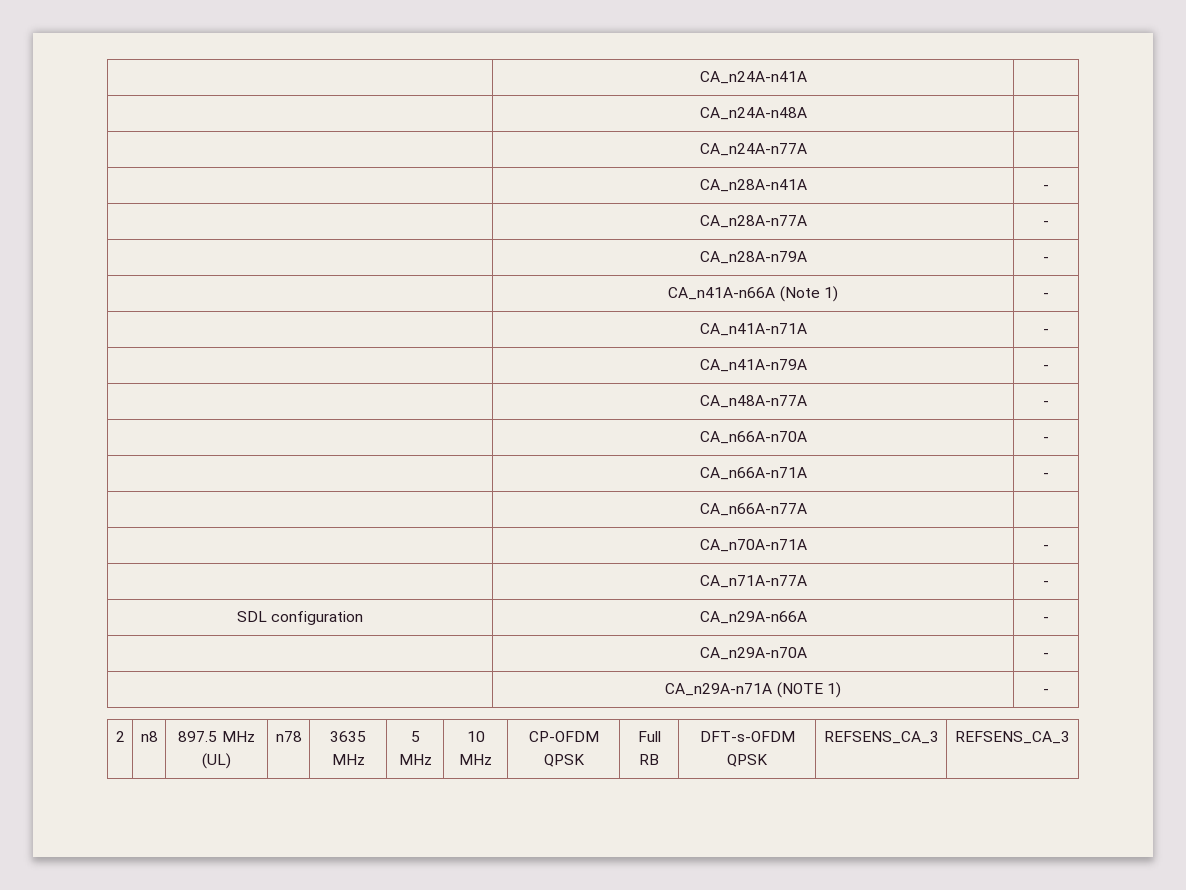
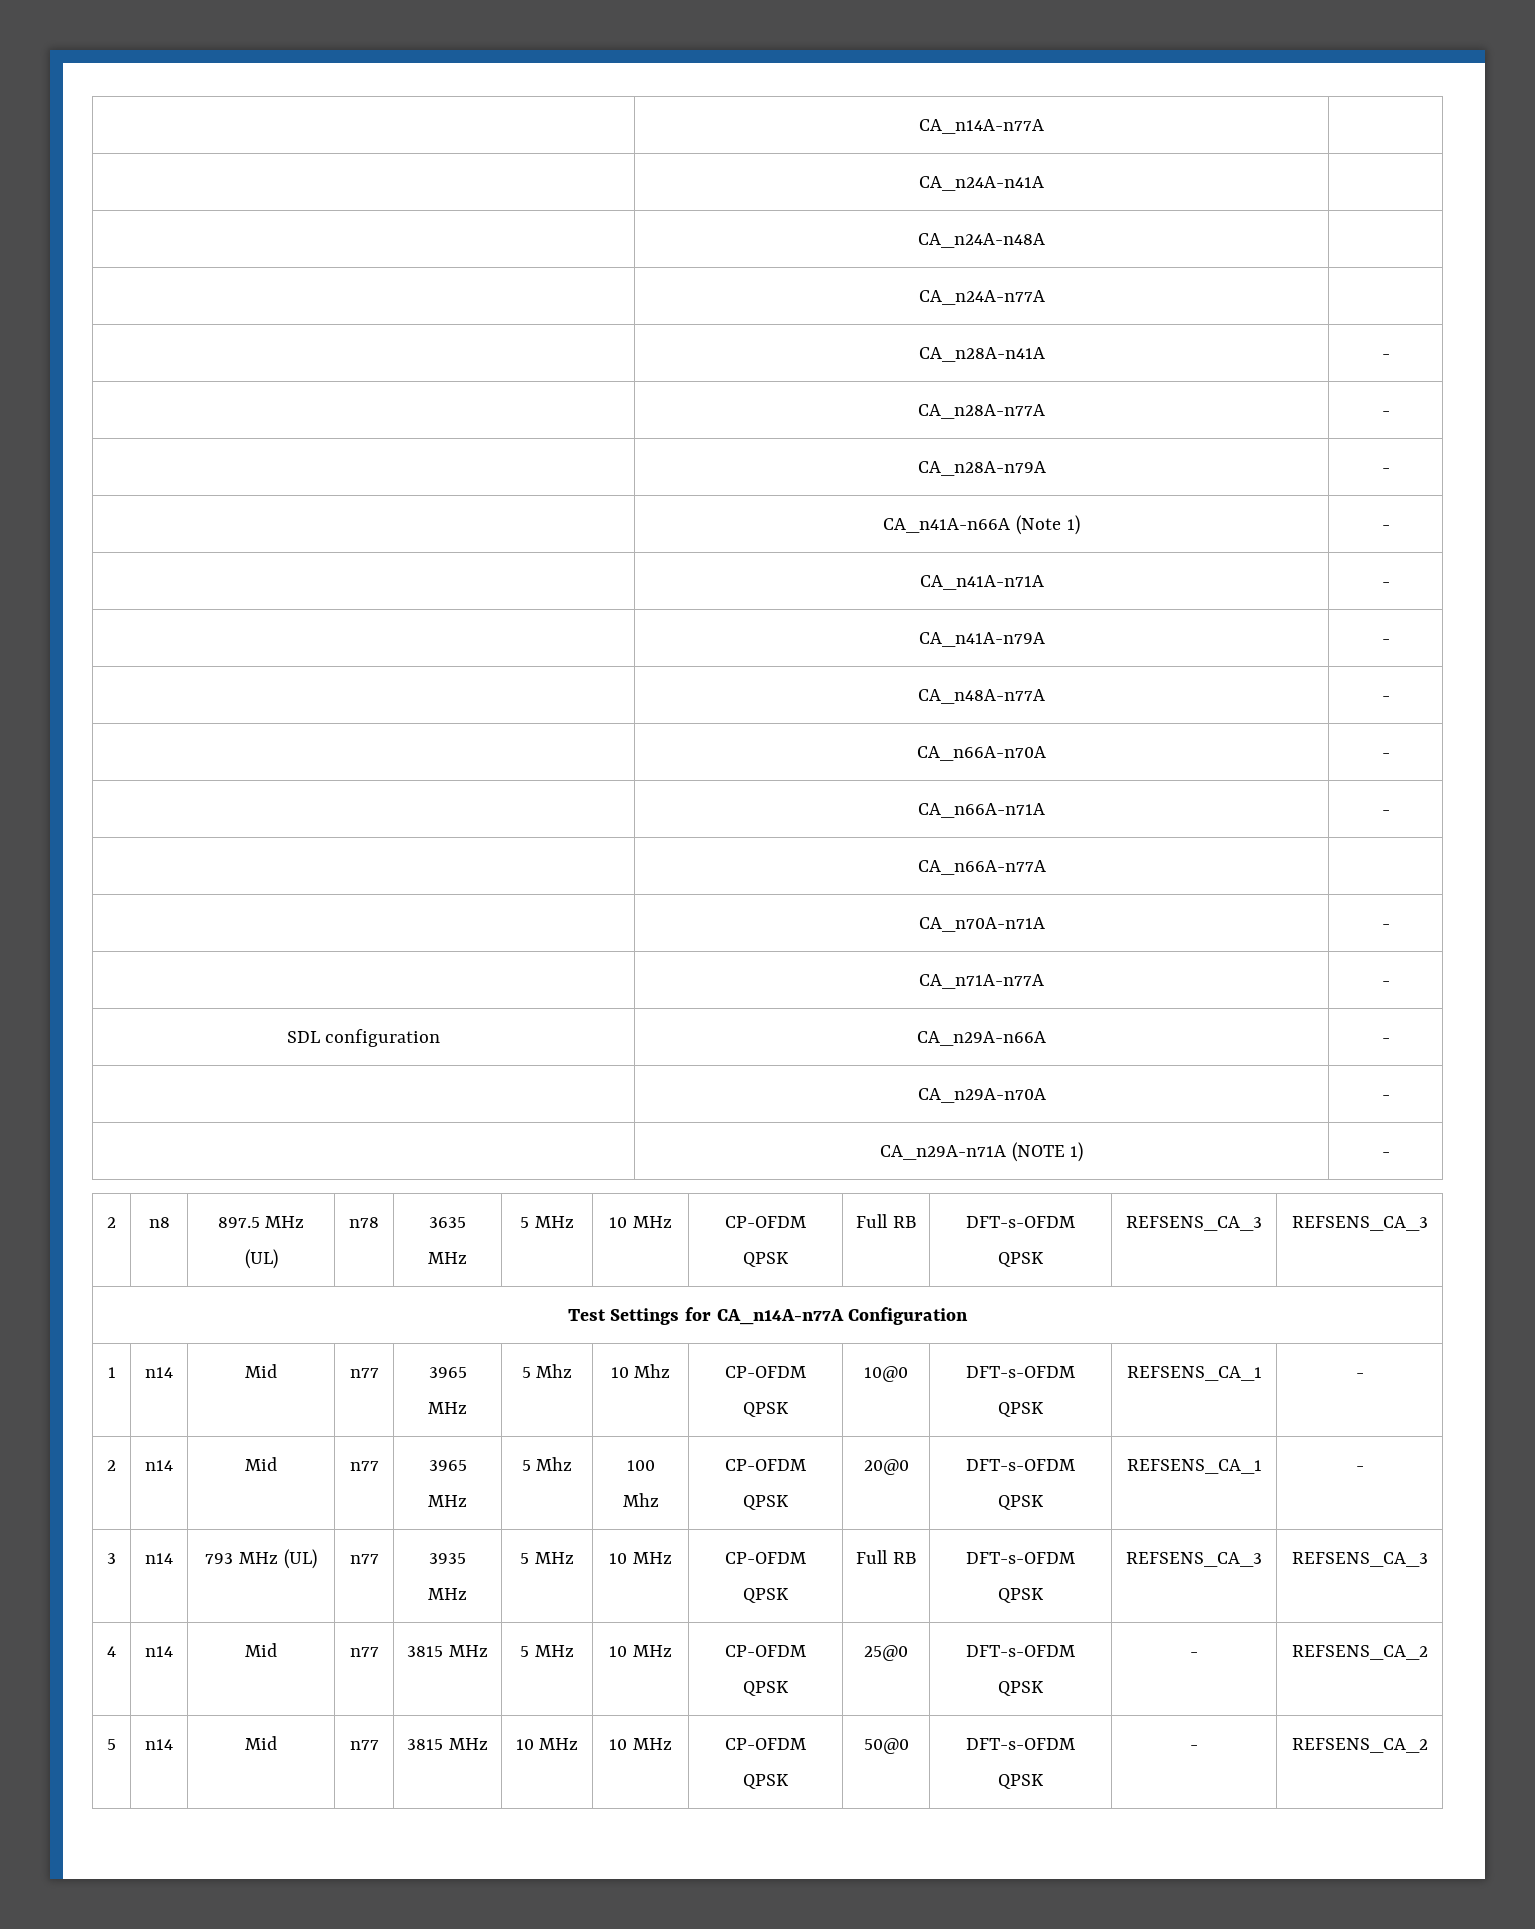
(699, 77) none -> [919,119,1044,134] | CA_n14A-n77A | //
(1070, 737) none -> [567,1307,969,1325] [107,1367,116,1378] [145,1367,173,1378] [245,1364,277,1378] [349,1368,379,1378] [428,1367,467,1378] [428,1402,467,1414] [521,1364,573,1378] [610,1364,671,1378] [725,1366,806,1378] [743,1402,789,1417] [864,1366,908,1382] [966,1366,1075,1378] [998,1402,1044,1417] [1126,1366,1262,1381] [1355,1373,1364,1378] [107,1460,116,1471] [145,1460,173,1471] [245,1457,277,1471] [349,1461,379,1471] [428,1460,467,1471] [428,1495,467,1507] [521,1457,573,1471] [626,1460,655,1471] [622,1493,659,1507] [725,1459,806,1471] [743,1495,789,1510] [863,1459,909,1475] [966,1459,1075,1471] [998,1495,1044,1510] [1126,1459,1262,1474] [1355,1466,1364,1471] [107,1553,116,1564] [145,1553,173,1564] [205,1549,317,1569] [349,1554,379,1564] [429,1553,466,1564] [428,1588,467,1600] [520,1552,574,1564] [609,1552,672,1564] [725,1552,806,1564] [743,1588,789,1603] [856,1550,916,1564] [966,1552,1075,1564] [998,1588,1044,1603] [1126,1552,1262,1567] [1291,1552,1428,1567] [107,1646,116,1657] [145,1646,173,1657] [245,1643,277,1657] [349,1647,379,1657] [407,1645,488,1657] [520,1645,574,1657] [609,1645,672,1657] [725,1645,806,1657] [743,1681,789,1696] [864,1645,908,1661] [966,1645,1075,1657] [998,1681,1044,1696] [1190,1652,1198,1657] [1291,1645,1428,1660] [107,1739,116,1750] [145,1739,173,1750] [245,1736,277,1750] [349,1740,379,1750] [407,1738,488,1750] [515,1738,579,1750] [609,1738,672,1750] [725,1738,806,1750] [743,1774,789,1789] [863,1738,909,1754] [966,1738,1075,1750] [998,1774,1044,1789] [1190,1745,1198,1750] [1291,1738,1428,1753] // Test Settings for CA_n14A-n77A Configuration // 1 | n14 | Mid | n77 | 3965 MHz | 5 Mhz | 10 Mhz | CP-OFDM QPSK | 10@0 | DFT-s-OFDM QPSK | REFSENS_CA_1 | - // 2 | n14 | Mid | n77 | 3965 MHz | 5 Mhz | 100 Mhz | CP-OFDM QPSK | 20@0 | DFT-s-OFDM QPSK | REFSENS_CA_1 | - // 3 | n14 | 793 MHz (UL) | n77 | 3935 MHz | 5 MHz | 10 MHz | CP-OFDM QPSK | Full RB | DFT-s-OFDM QPSK | REFSENS_CA_3 | REFSENS_CA_3 // 4 | n14 | Mid | n77 | 3815 MHz | 5 MHz | 10 MHz | CP-OFDM QPSK | 25@0 | DFT-s-OFDM QPSK | - | REFSENS_CA_2 // 5 | n14 | Mid | n77 | 3815 MHz | 10 MHz | 10 MHz | CP-OFDM QPSK | 50@0 | DFT-s-OFDM QPSK | - | REFSENS_CA_2

